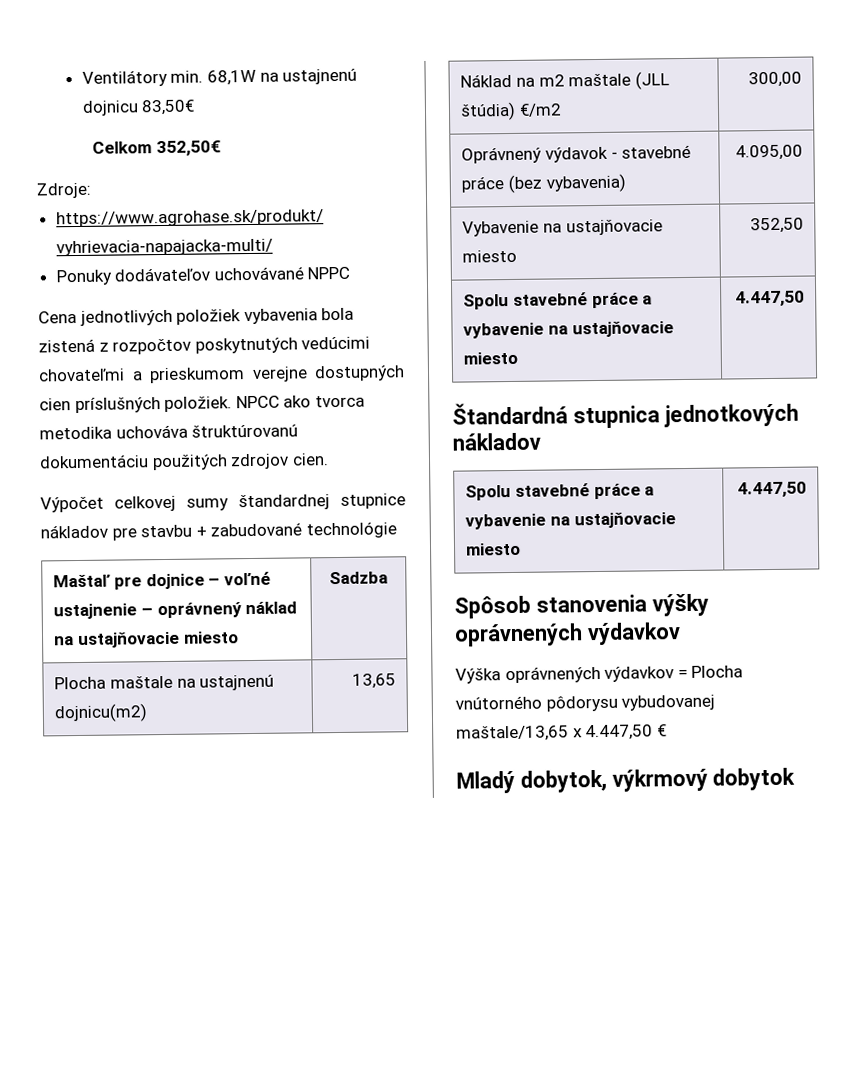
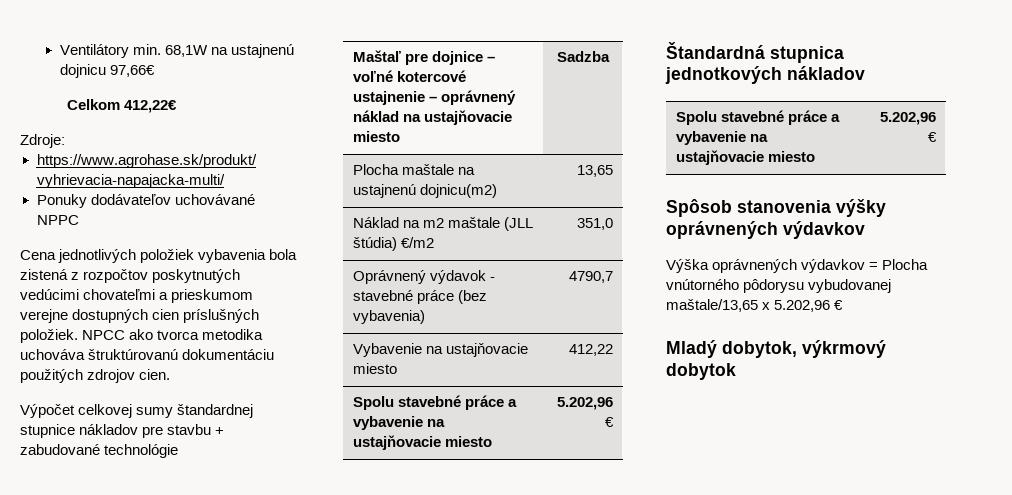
[141,99,196,116] 83,50€ -> [109,65,155,77] 97,66€
[155,140,221,157] 352,50€ -> [123,100,177,113] 412,22€
(271, 578) none -> [397,70,467,82] kotercové
[747,71,802,88] 300,00 -> [576,218,613,230] 351,0
[734,144,803,161] 4.095,00 -> [568,271,613,283] 4790,7
[749,217,804,234] [463,292,653,310] [463,321,674,339] [463,351,519,365] [734,290,805,307] 352,50 // Spolu stavebné práce a vybavenie na ustajňovacie miesto | 4.447,50 -> [568,344,613,356] [353,395,518,410] [353,416,446,430] [353,435,493,450] [556,397,613,410] [604,417,614,427] 412,22 // Spolu stavebné práce a vybavenie na ustajňovacie miesto | 5.202,96 €
[736,481,807,498] 4.447,50 -> [879,112,936,125] [927,132,937,142] 5.202,96 €
[585,724,654,741] 4.447,50 -> [774,300,831,312] 5.202,96

